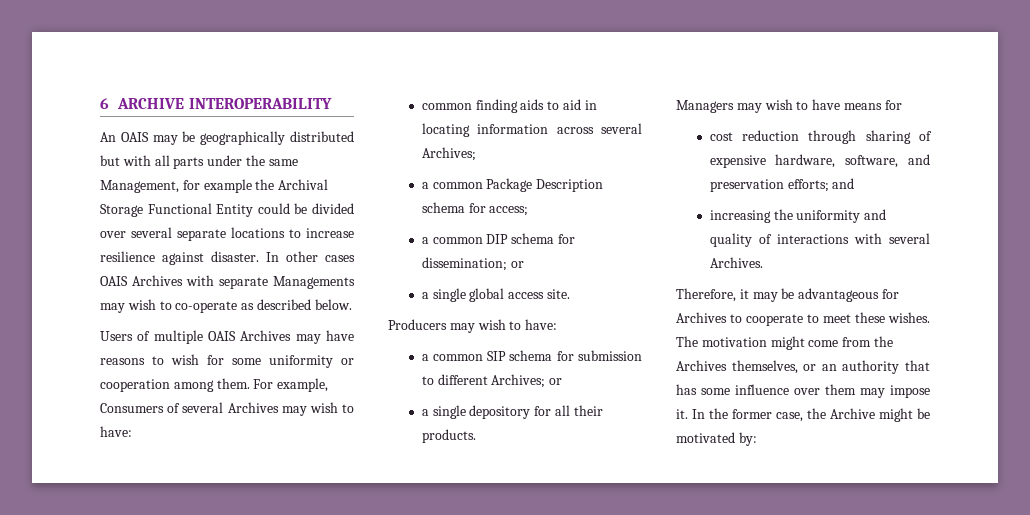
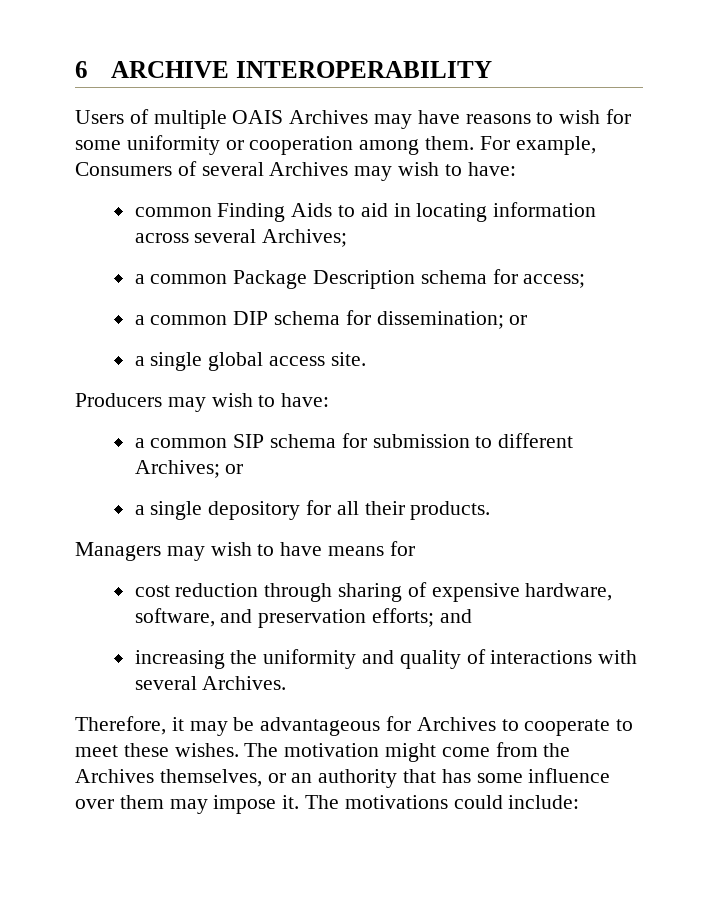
[100,131,354,145] [100,155,298,169] [100,179,329,193] [100,203,354,217] [100,227,354,241] [100,251,355,265] [100,275,355,289] [100,299,352,313] // An OAIS may be geographically distributed but with all parts under the same Management, for example the Archival Storage Functional Entity could be divided over several separate locations to increase resilience against disaster. In other cases OAIS Archives with separate Managements may wish to co-operate as described below. -> (492, 69) none
[475,99,545,113] finding aids -> [217,203,333,222] Finding Aids
[692,408,930,422] [676,432,757,446] In the former case, the Archive might be motivated by: -> [305,795,580,809] The motivations could include:

